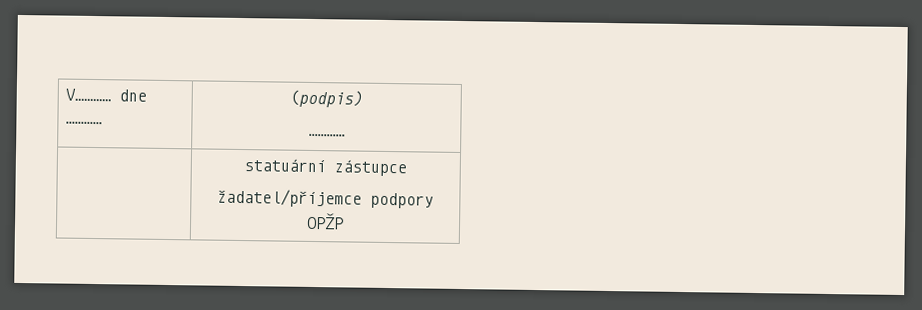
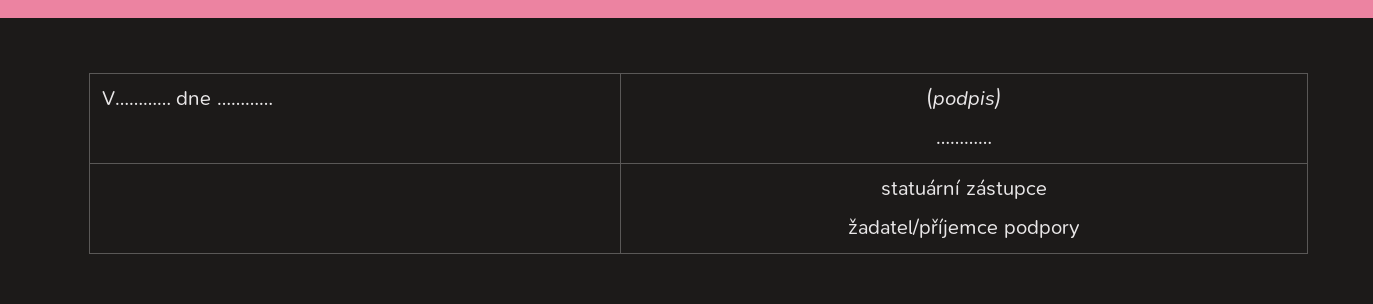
[306,212,344,230] OPŽP -> (1080, 229) none

